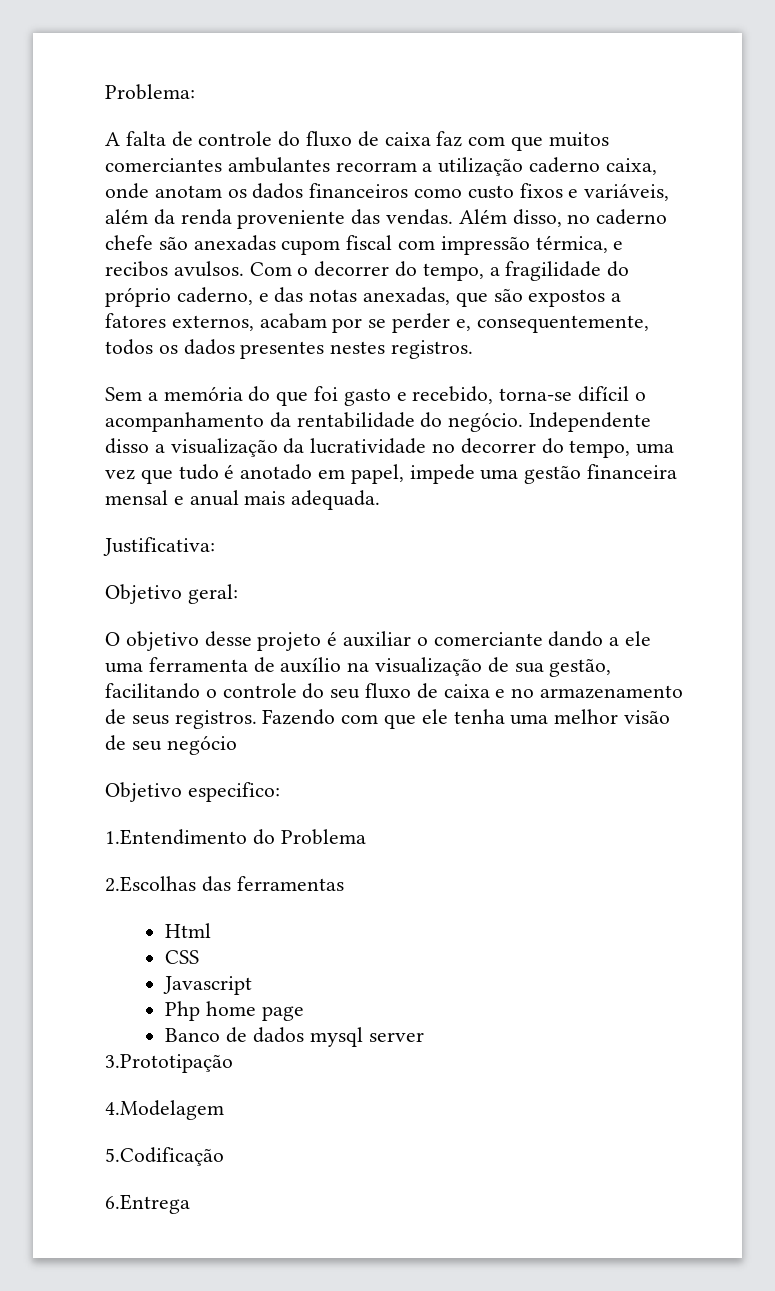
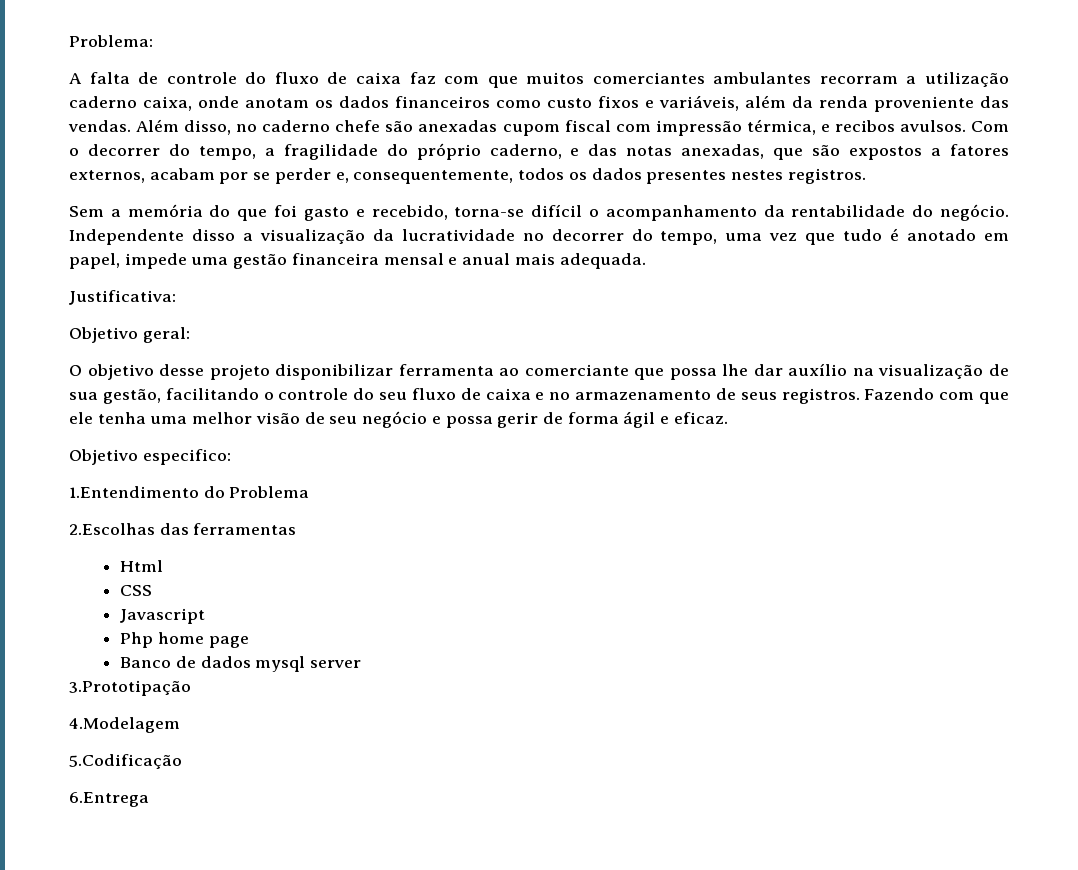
[327,631,652,647] [105,657,275,673] é auxiliar o comerciante dando a ele uma ferramenta de -> [275,364,783,380] disponibilizar ferramenta ao comerciante que possa lhe dar
(237, 745) none -> [431,411,728,428] e possa gerir de forma ágil e eficaz.

